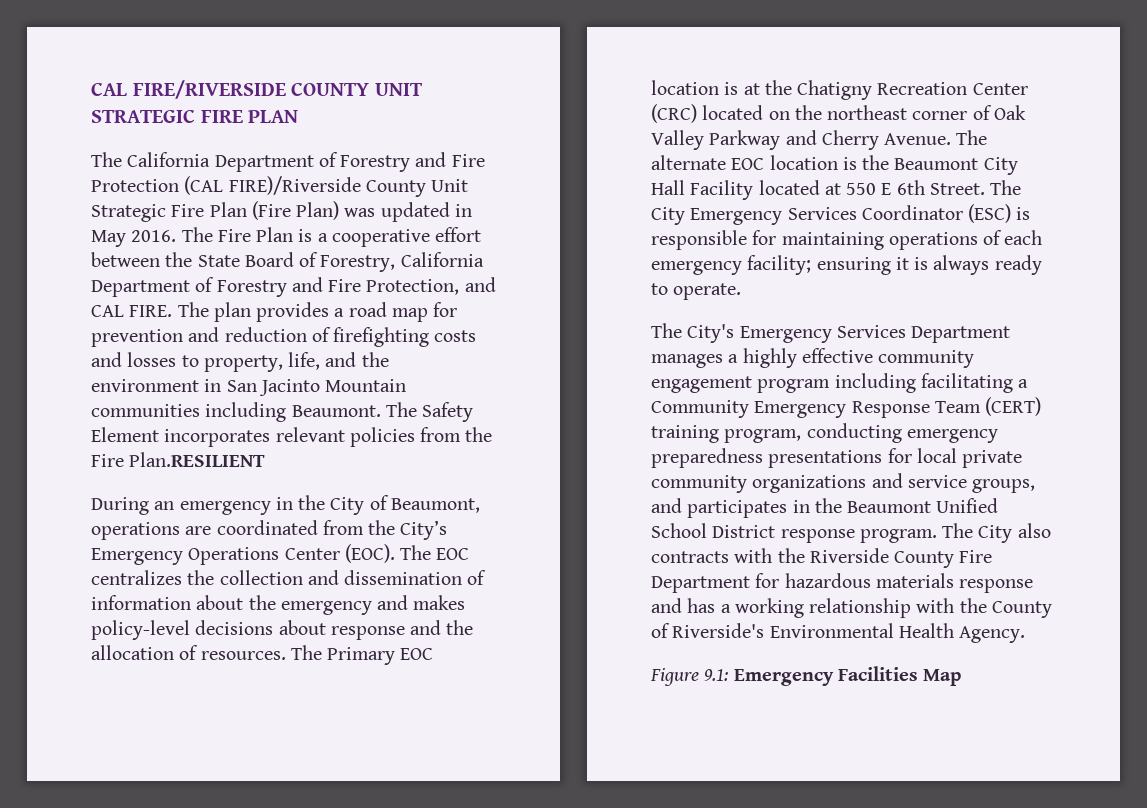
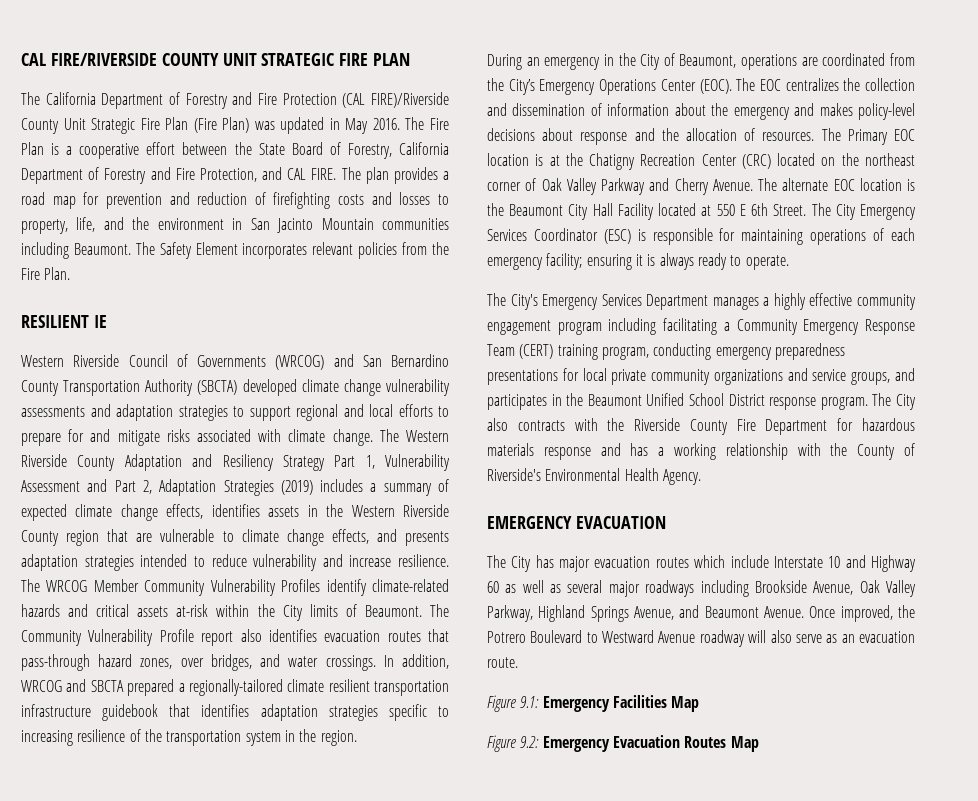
[129,452,266,467] Plan.RESILIENT -> [44,267,71,280] [21,315,107,328] [21,354,449,370] [21,379,450,396] [21,404,449,421] [21,429,449,446] [21,454,450,471] [21,479,450,496] [21,504,450,521] [21,529,450,546] [21,554,449,571] [21,579,449,596] [21,604,450,621] [21,629,449,646] [21,654,450,671] [21,679,449,696] [21,704,450,721] [21,729,357,746] Plan. // RESILIENT IE // Western Riverside Council of Governments (WRCOG) and San Bernardino County Transportation Authority (SBCTA) developed climate change vulnerability assessments and adaptation strategies to support regional and local efforts to prepare for and mitigate risks associated with climate change. The Western Riverside County Adaptation and Resiliency Strategy Part 1, Vulnerability Assessment and Part 2, Adaptation Strategies (2019) includes a summary of expected climate change effects, identifies assets in the Western Riverside County region that are vulnerable to climate change effects, and presents adaptation strategies intended to reduce vulnerability and increase resilience. The WRCOG Member Community Vulnerability Profiles identify climate-related hazards and critical assets at-risk within the City limits of Beaumont. The Community Vulnerability Profile report also identifies evacuation routes that pass-through hazard zones, over bridges, and water crossings. In addition, WRCOG and SBCTA prepared a regionally-tailored climate resilient transportation infrastructure guidebook that identifies adaptation strategies specific to increasing resilience of the transportation system in the region.
(1026, 634) none -> [487,516,666,529] [487,555,916,572] [487,580,916,597] [487,605,915,622] [487,630,916,647] [487,657,518,668] // EMERGENCY EVACUATION // The City has major evacuation routes which include Interstate 10 and Highway 60 as well as several major roadways including Brookside Avenue, Oak Valley Parkway, Highland Springs Avenue, and Beaumont Avenue. Once improved, the Potrero Boulevard to Westward Avenue roadway will also serve as an evacuation route.
(962, 677) none -> [487,735,759,752] // Figure 9.2: Emergency Evacuation Routes Map

